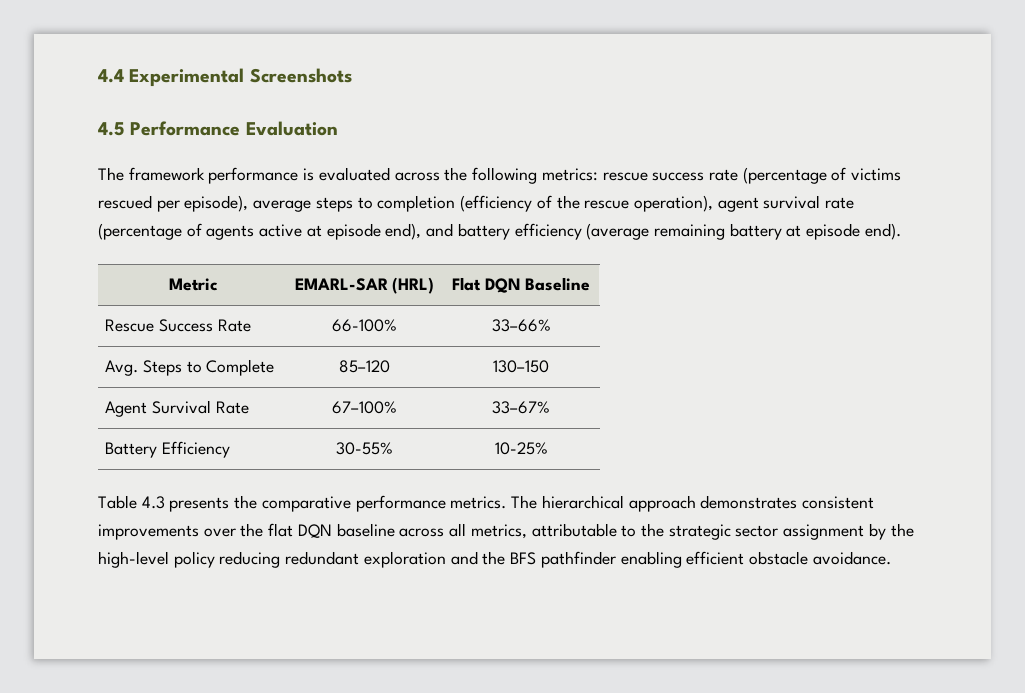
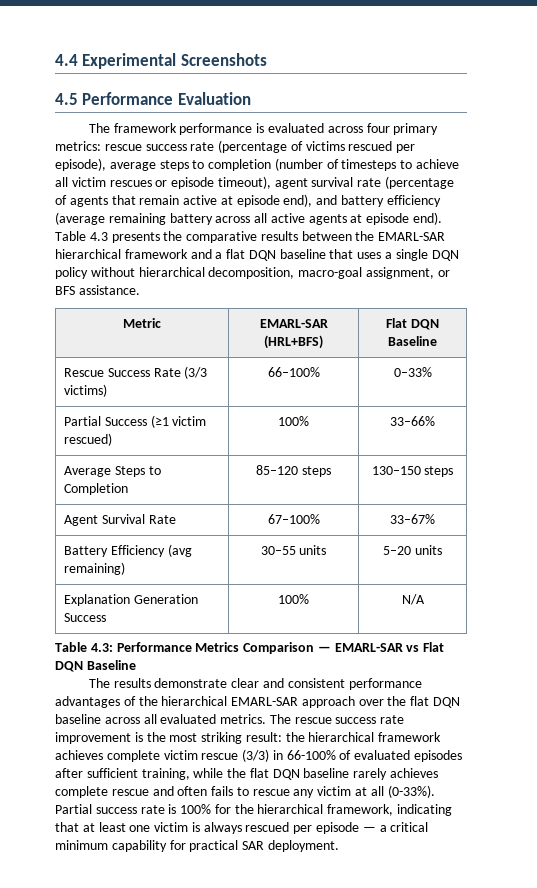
[444,167,538,184] the following -> [366,123,439,135] four primary
[460,195,713,212] (efficiency of the rescue operation), -> [274,158,460,171] [55,176,271,189] (number of timesteps to achieve all victim rescues or episode timeout),
(255, 232) none -> [111,195,180,205] that remain
(782, 231) none -> [215,213,347,225] across all active agents
(901, 231) none -> [55,231,446,243] [55,249,459,261] [55,267,450,279] [55,285,140,295] Table 4.3 presents the comparative results between the EMARL-SAR hierarchical framework and a flat DQN baseline that uses a single DQN policy without hierarchical decomposition, macro-goal assignment, or BFS assistance.
[392,277,435,294] (HRL) -> [264,335,323,349] (HRL+BFS)
[332,319,397,332] | 66-100% -> [184,366,208,379] [64,384,108,397] [267,367,320,377] [393,367,432,377] [64,415,207,428] [64,433,113,446] [278,416,309,426] (3/3 victims) | 66–100% | 0–33% // Partial Success (≥1 victim rescued) | 100%
[105,360,139,376] Avg. -> [64,466,112,477] Average
[206,359,275,376] Complete -> [64,483,129,495] Completion
(390, 366) none -> [301,466,331,477] steps
(549, 366) none -> [424,466,454,477] steps
[336,442,393,455] [494,442,548,455] [98,495,874,512] [98,524,199,540] | 30-55% | 10-25% // Table 4.3 presents the comparative performance metrics. The hierarchical approach demonstrates consistent improvements -> [167,544,192,557] [64,562,126,575] [260,545,327,555] [383,545,442,555] [64,594,198,606] [64,613,107,622] [278,594,309,604] [401,594,425,605] [55,642,445,654] [55,660,136,672] [88,678,422,690] [55,696,355,708] (avg remaining) | 30–55 units | 5–20 units // Explanation Generation Success | 100% | N/A // Table 4.3: Performance Metrics Comparison — EMARL-SAR vs Flat DQN Baseline // The results demonstrate clear and consistent performance advantages of the hierarchical EMARL-SAR approach
[470,523,914,540] [98,551,891,568] metrics, attributable to the strategic sector assignment by the high-level policy reducing redundant exploration and the BFS pathfinder enabling efficient obstacle avoidance. -> [160,714,405,724] [55,732,442,744] [55,749,463,762] [55,768,439,780] [55,785,435,798] [55,804,453,816] [55,822,429,834] [55,840,339,852] evaluated metrics. The rescue success rate improvement is the most striking result: the hierarchical framework achieves complete victim rescue (3/3) in 66-100% of evaluated episodes after sufficient training, while the flat DQN baseline rarely achieves complete rescue and often fails to rescue any victim at all (0-33%). Partial success rate is 100% for the hierarchical framework, indicating that at least one victim is always rescued per episode — a critical minimum capability for practical SAR deployment.

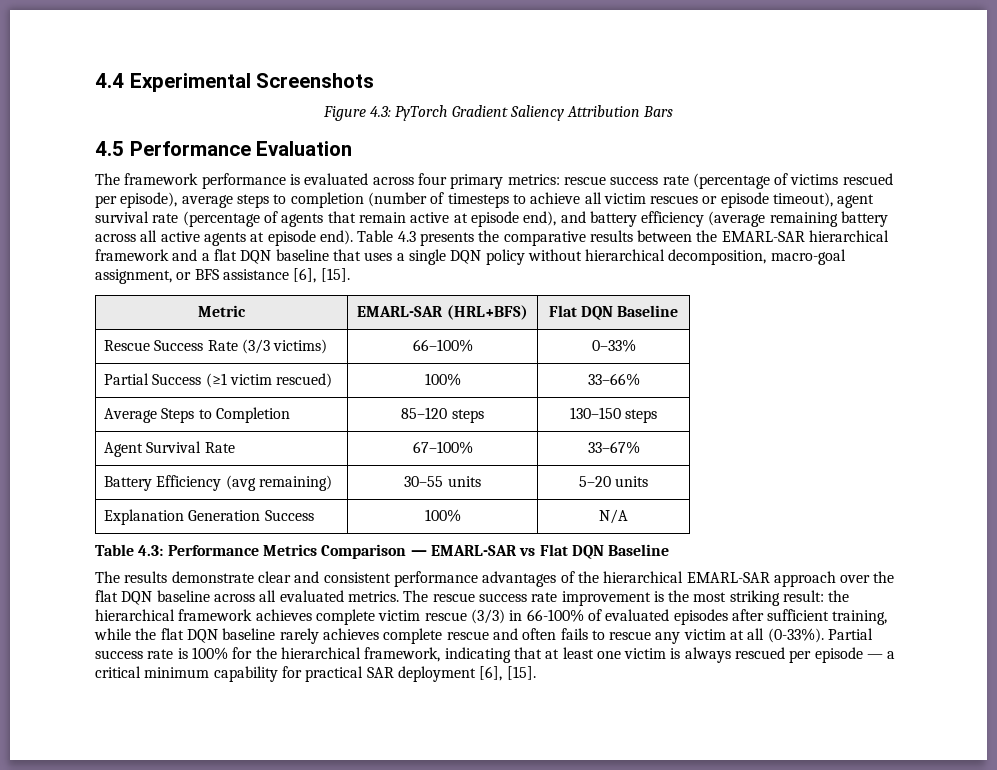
(267, 59) none -> [322,105,674,121] // Figure 4.3: PyTorch Gradient Saliency Attribution Bars
[78,285,140,295] assistance. -> [222,268,350,283] assistance [6], [15].
[267,840,339,852] deployment. -> [397,666,536,682] deployment [6], [15].

